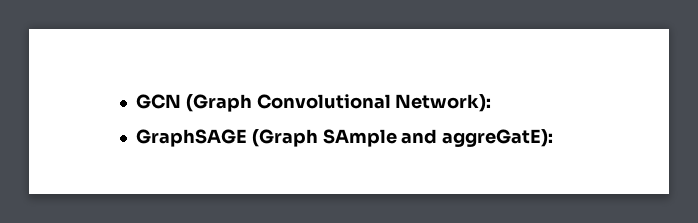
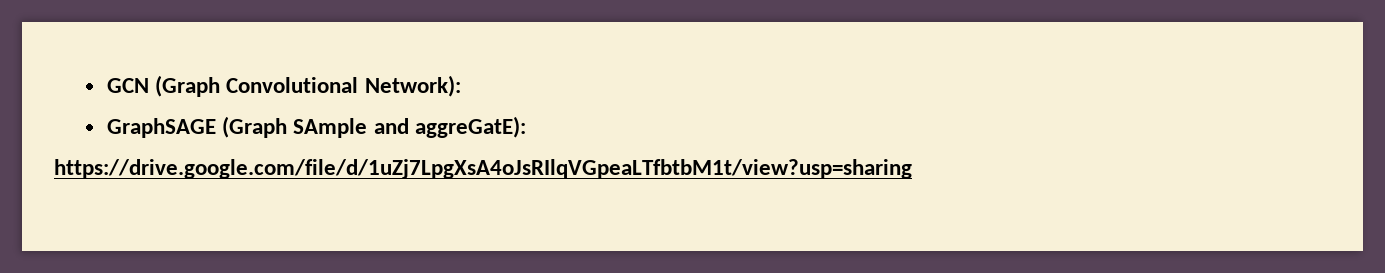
(554, 138) none -> [54,159,912,179] // https://drive.google.com/file/d/1uZj7LpgXsA4oJsRIlqVGpeaLTfbtbM1t/view?usp=sharing

